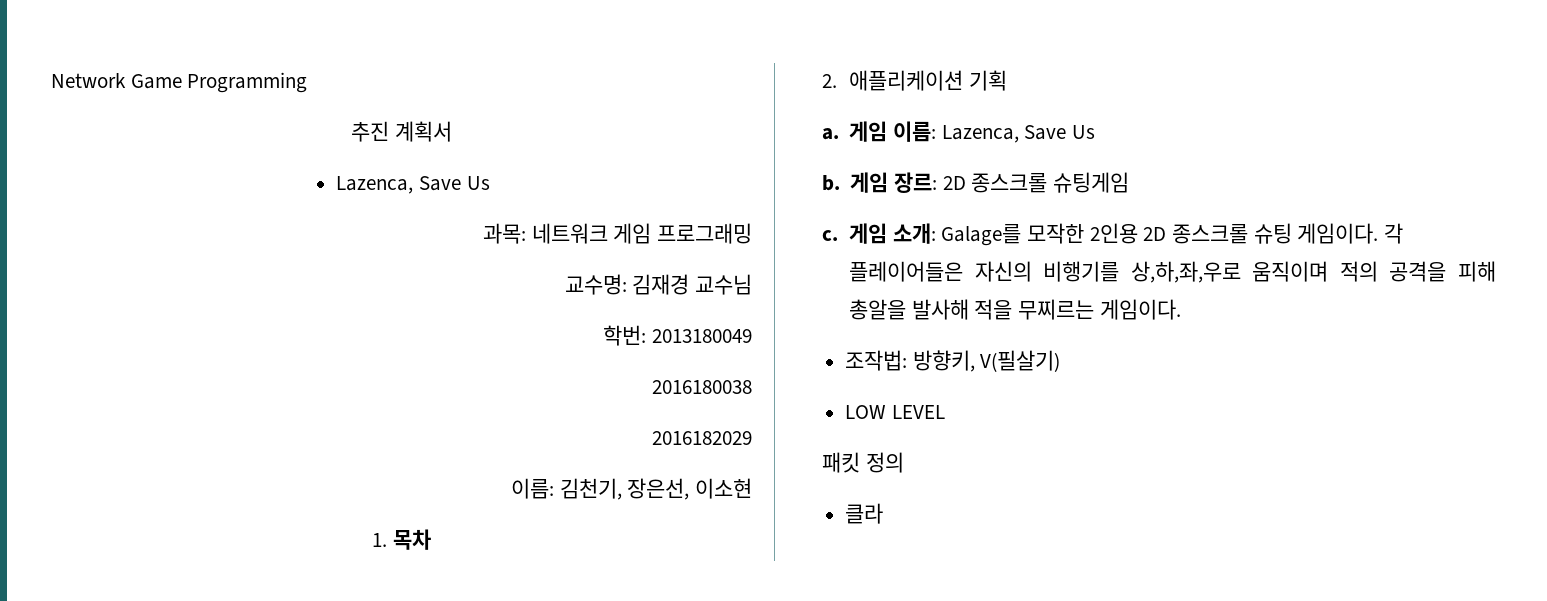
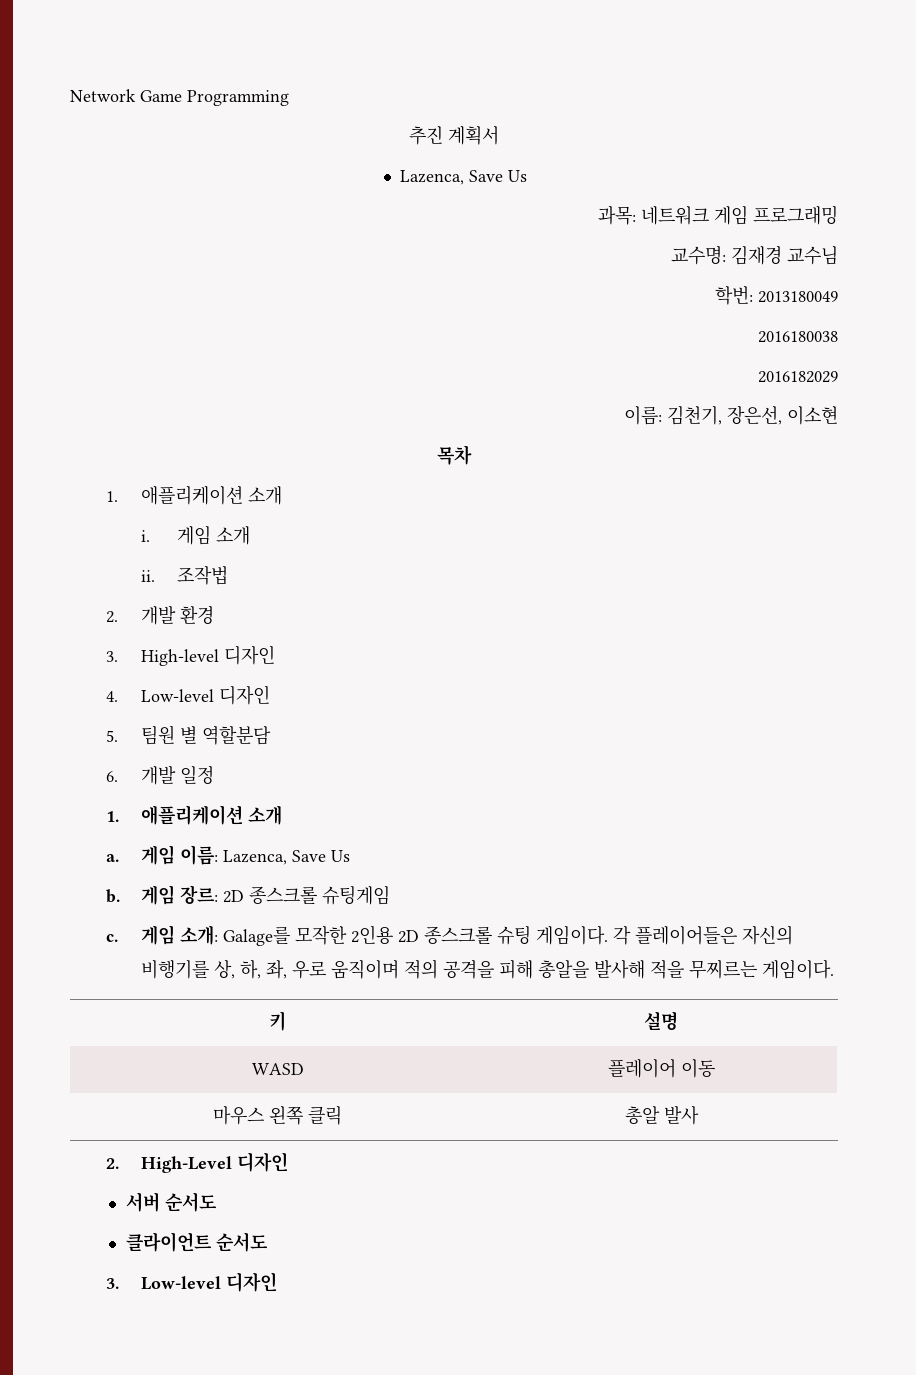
[372,533,388,547] 1. -> (838, 415) none
[821,70,1007,91] 2. 애플리케이션 기획 -> [105,485,283,505] [141,526,251,545] [141,566,229,585] [105,606,215,625] [105,645,276,666] [105,685,271,705] [105,725,272,745] [105,766,215,785] [105,805,283,825] 1. 애플리케이션 소개 // i. 게임 소개 // ii. 조작법 // 2. 개발 환경 // 3. High-level 디자인 // 4. Low-level 디자인 // 5. 팀원 별 역할분담 // 6. 개발 일정 // 1. 애플리케이션 소개
[1130,261,1241,283] 상,하,좌,우로 -> [214,960,327,979] 상, 하, 좌, 우로
[845,350,1061,372] [845,405,945,419] [821,452,904,473] [845,503,884,524] // 조작법: 방향키, V(필살기) // LOW LEVEL // 패킷 정의 // 클라 -> [269,1011,286,1031] [644,1011,679,1030] [251,1063,304,1075] [607,1059,715,1078] [213,1106,342,1125] [624,1106,699,1125] [105,1152,289,1173] [125,1192,217,1212] [125,1232,268,1252] [105,1272,278,1292] // 키 | 설명 // WASD | 플레이어 이동 // 마우스 왼쪽 클릭 | 총알 발사 // 2. High-Level 디자인 // 서버 순서도 // 클라이언트 순서도 // 3. Low-level 디자인

